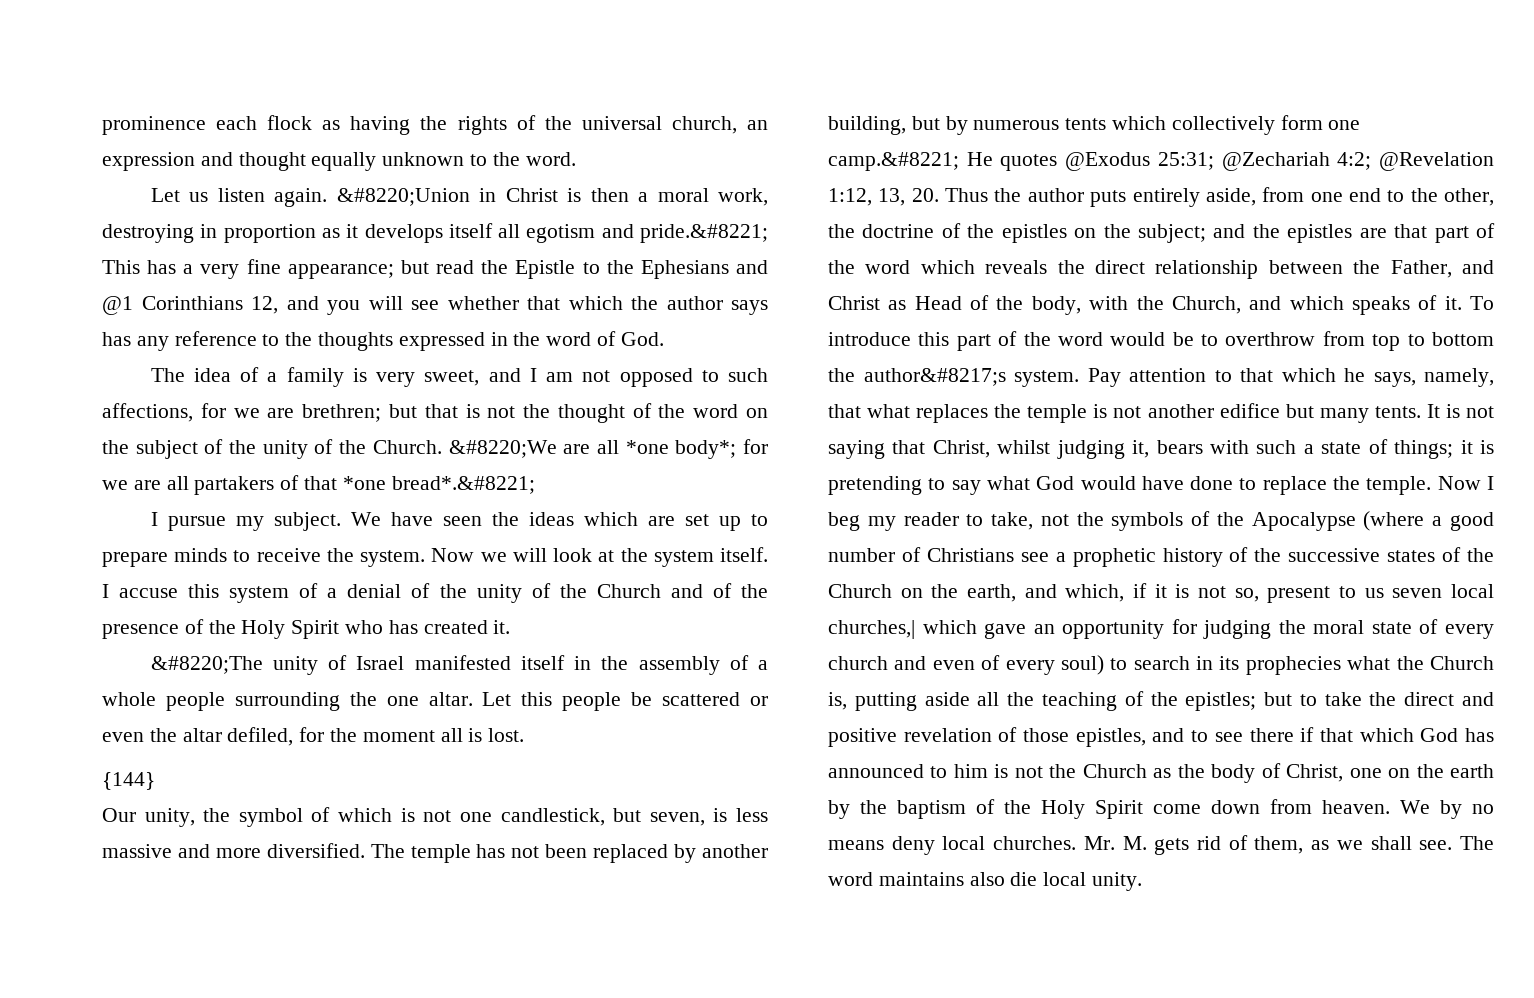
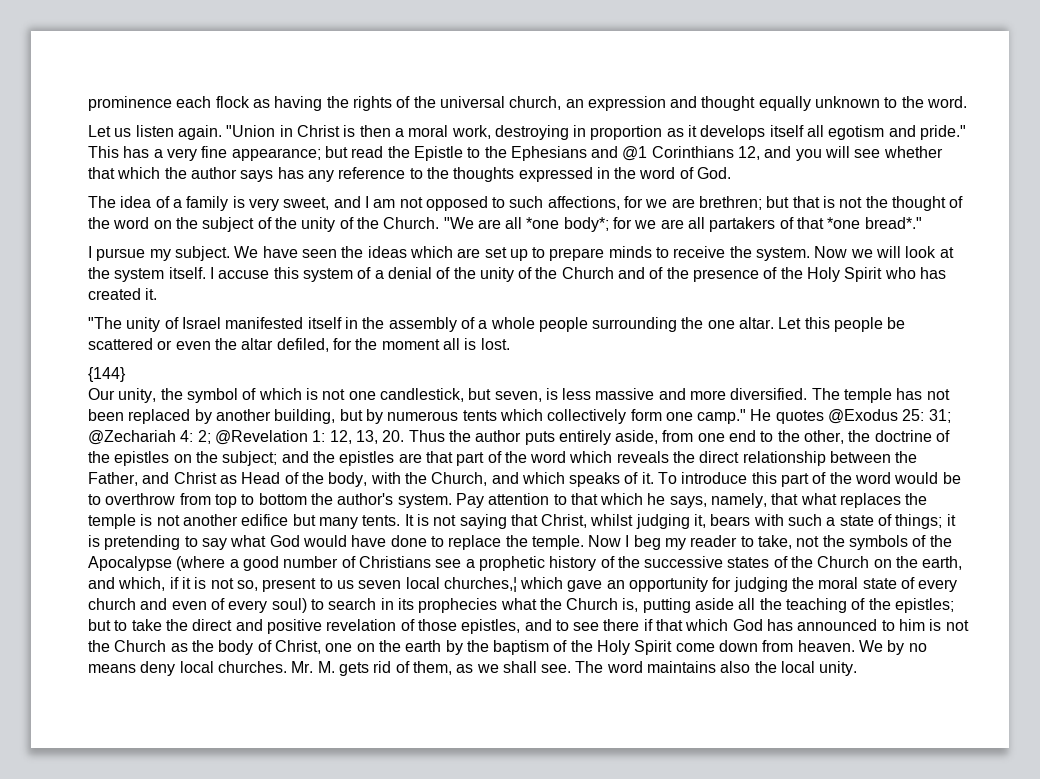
[336,188,470,206] &#8220;Union -> [226,125,276,137] "Union
[640,224,768,243] pride.&#8221; -> [920,125,967,140] pride."
[448,440,557,458] &#8220;We -> [443,217,474,229] "We
[391,476,535,494] bread*.&#8221; -> [864,217,922,229] bread*."
[150,656,263,674] &#8220;The -> [88,317,122,329] "The
[828,152,959,171] camp.&#8221; -> [697,409,747,424] camp."
[1157,152,1494,171] [828,188,872,206] 25:31; @Zechariah 4:2; @Revelation 1:12, -> [902,409,951,423] [88,430,352,445] 25: 31; @Zechariah 4: 2; @Revelation 1: 12,
[863,368,1006,386] author&#8217;s -> [337,493,394,505] author's
[828,620,915,639] churches,| -> [443,577,517,592] churches,¦
[1010,872,1038,886] die -> [754,661,777,673] the

